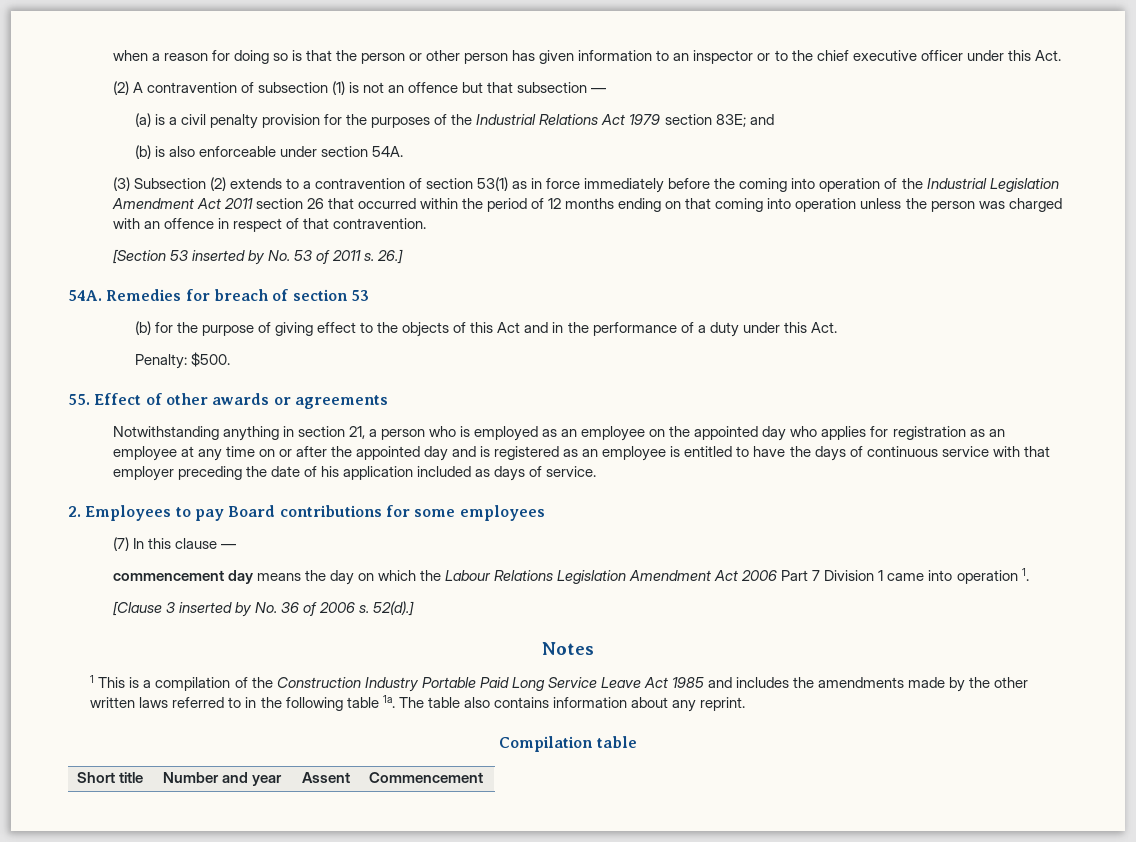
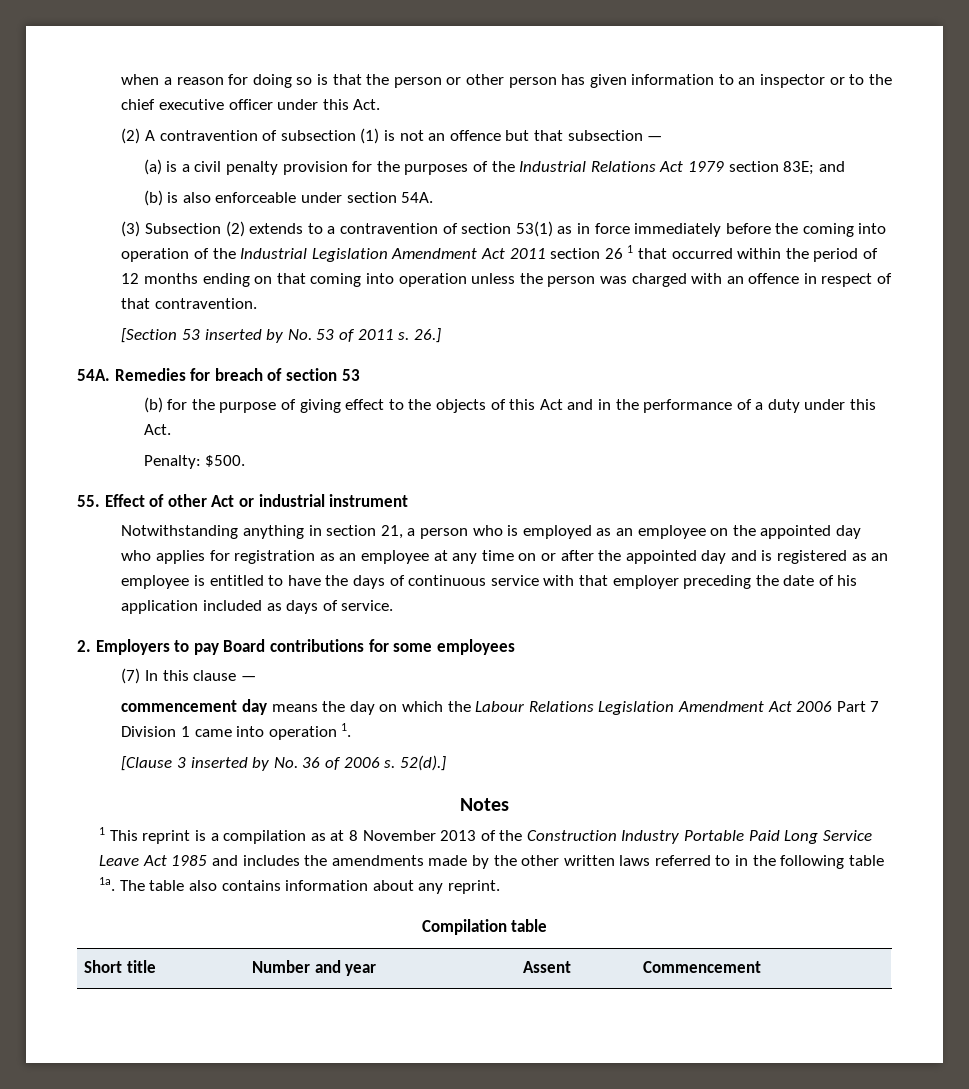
(324, 203) none -> [627,245,634,253] 1
[212,393,388,409] awards or agreements -> [211,494,409,507] Act or industrial instrument
[85,505,172,521] Employees -> [95,639,170,655] Employers
(126, 682) none -> [142,830,191,844] reprint
(231, 684) none -> [310,830,477,841] as at 8 November 2013

